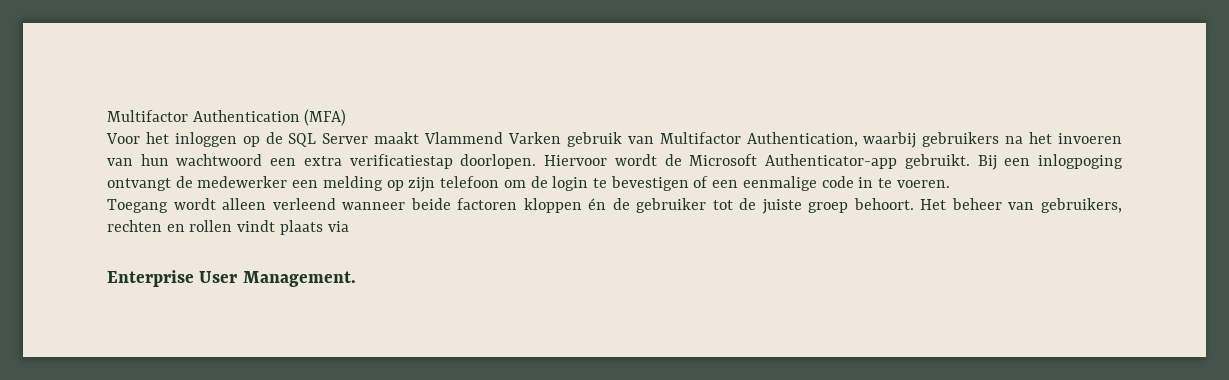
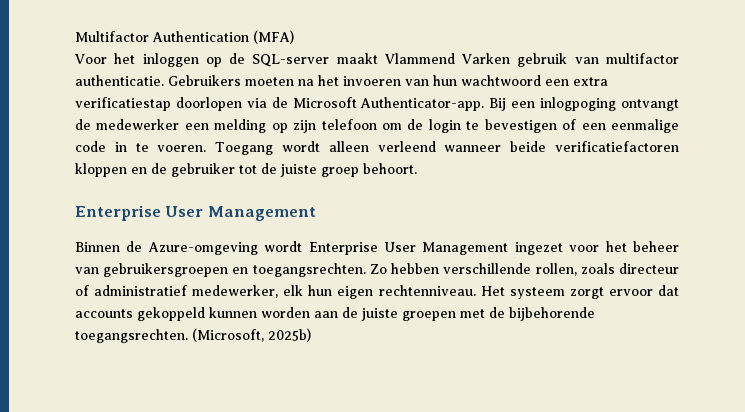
[288,133,369,147] SQL Server -> [252,54,330,67] SQL-server
[659,132,1000,148] Multifactor Authentication, waarbij gebruikers -> [605,53,679,64] [75,75,294,86] multifactor authenticatie. Gebruikers moeten
[460,154,970,169] doorlopen. Hiervoor wordt de Microsoft Authenticator-app gebruikt. -> [175,97,485,111] doorlopen via de Microsoft Authenticator-app.
(950, 184) // -> (207, 148) none
[457,198,607,213] factoren kloppen én -> [555,141,679,152] [75,163,147,177] verificatiefactoren kloppen en
[920,198,1122,213] [107,220,349,235] [107,270,356,287] Het beheer van gebruikers, rechten en rollen vindt plaats via // Enterprise User Management. -> [75,205,316,221] [75,241,679,255] [75,263,679,277] [75,285,679,299] [75,307,595,321] [75,328,311,343] // Enterprise User Management // Binnen de Azure-omgeving wordt Enterprise User Management ingezet voor het beheer van gebruikersgroepen en toegangsrechten. Zo hebben verschillende rollen, zoals directeur of administratief medewerker, elk hun eigen rechtenniveau. Het systeem zorgt ervoor dat accounts gekoppeld kunnen worden aan de juiste groepen met de bijbehorende toegangsrechten. (Microsoft, 2025b)

